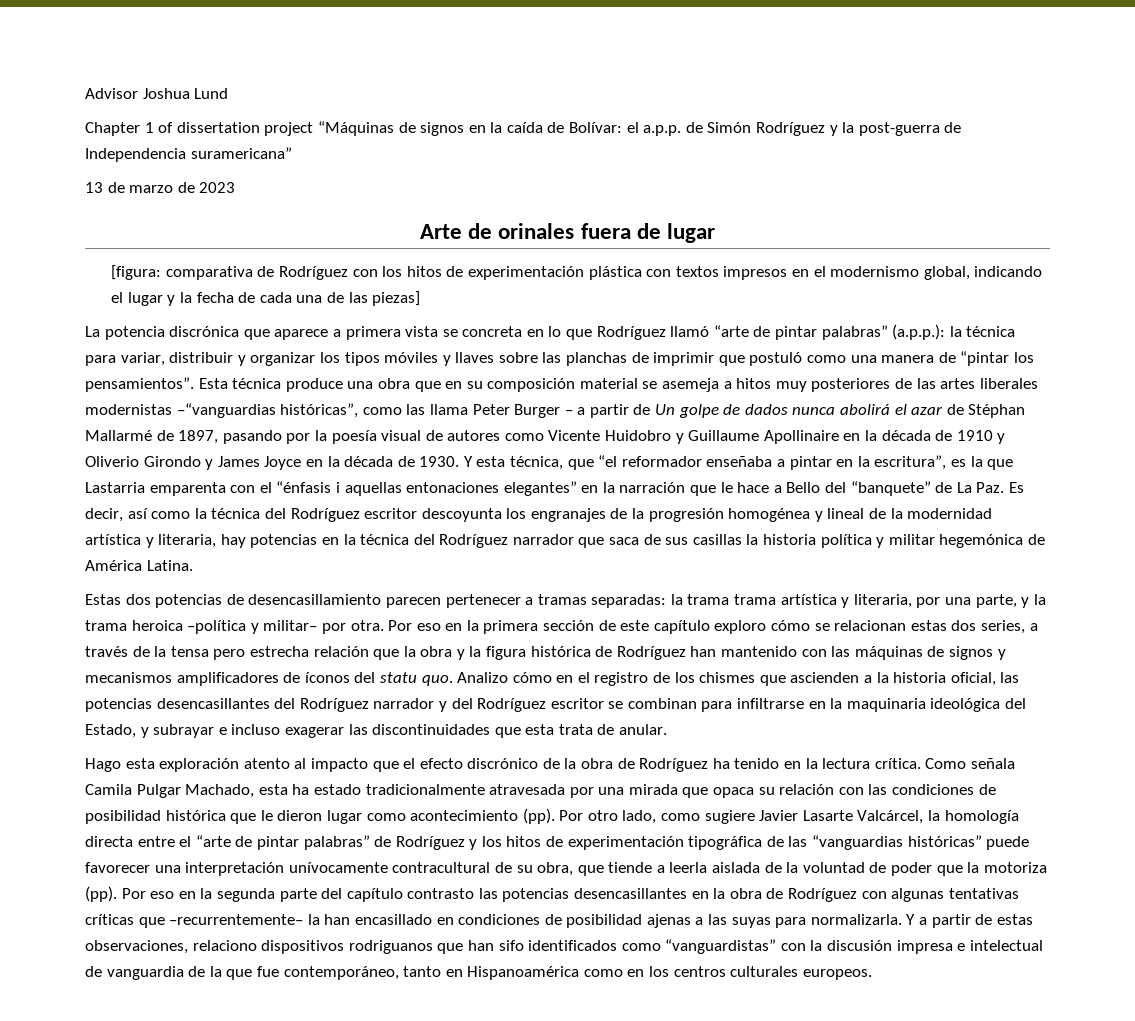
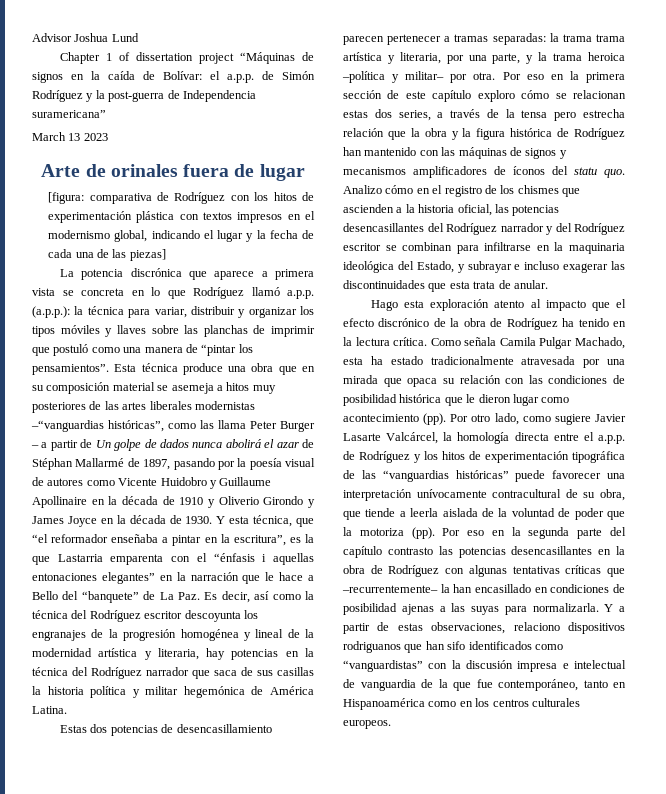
[85,182,195,193] 13 de marzo de -> [32,132,81,141] March 13
[713,325,888,340] “arte de pintar palabras” -> [287,290,314,299] a.p.p.
[195,835,370,850] “arte de pintar palabras” -> [598,435,625,444] a.p.p.

